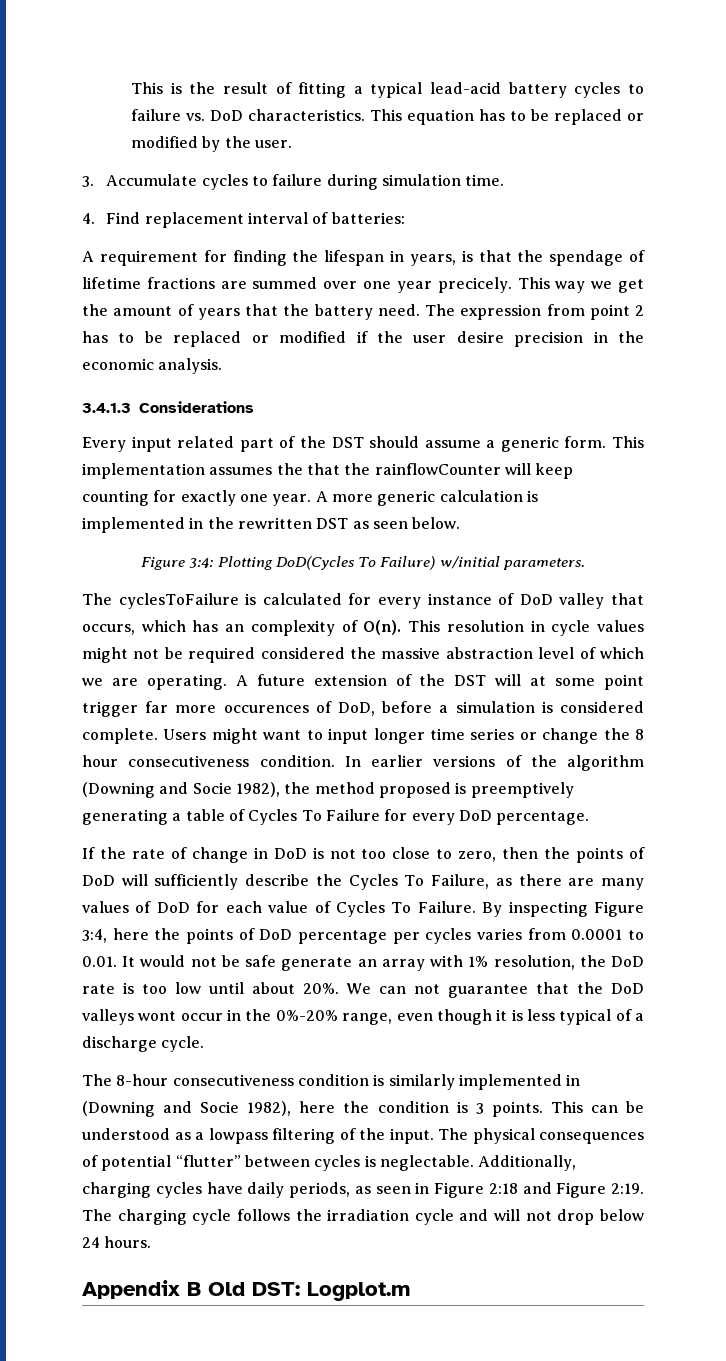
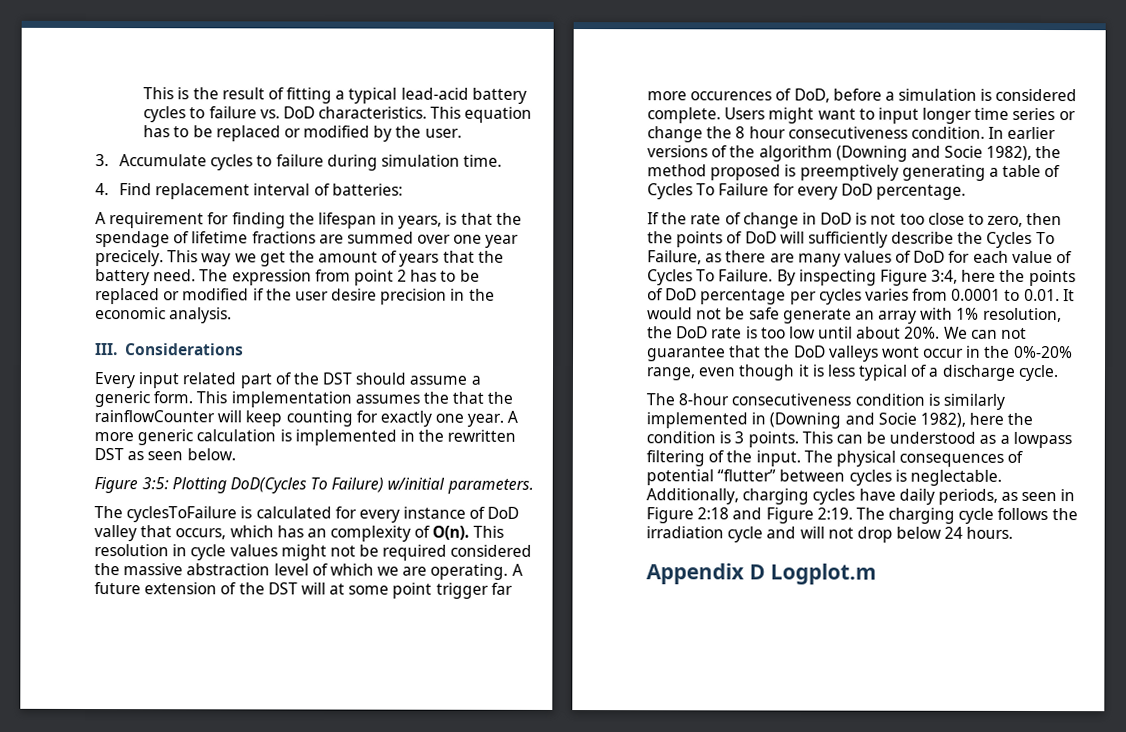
[82,403,131,413] 3.4.1.3 -> [95,343,118,356] III.
[189,557,214,568] 3:4: -> [141,477,169,490] 3:5:
[187,1282,300,1296] B Old DST: -> [748,564,766,580] D

